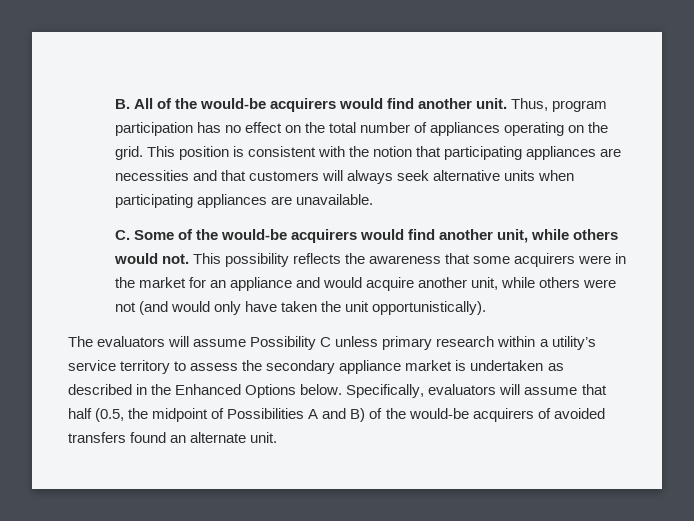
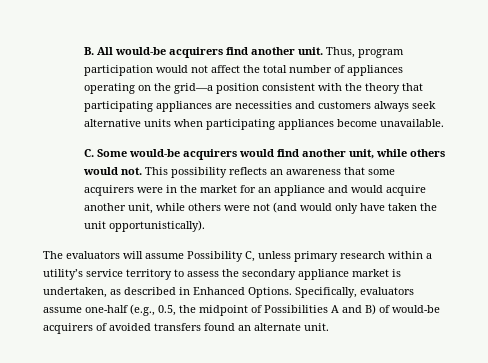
[156,98,383,112] of the would-be acquirers would -> [114,47,223,58] would-be acquirers
[196,122,301,133] has no effect on -> [155,65,240,73] would not affect
[114,146,244,160] grid. This position is -> [173,83,259,94] grid—a position
[372,146,412,157] notion -> [364,83,400,94] theory
[220,170,343,181] that customers will -> [317,101,371,109] customers
[270,196,292,205] are -> [336,119,377,127] become
[177,229,218,240] of the -> (127, 153) none
[344,253,365,264] the -> [269,169,283,175] an
[320,337,332,347] C -> [245,251,255,262] C,
[470,360,544,371] undertaken -> [43,287,107,298] undertaken,
[151,384,607,398] [68,408,125,422] the Enhanced Options below. Specifically, evaluators will assume that half (0.5, -> [193,287,414,298] [43,304,176,316] Enhanced Options. Specifically, evaluators assume one-half (e.g., 0.5,
[385,408,406,419] the -> (390, 309) none

